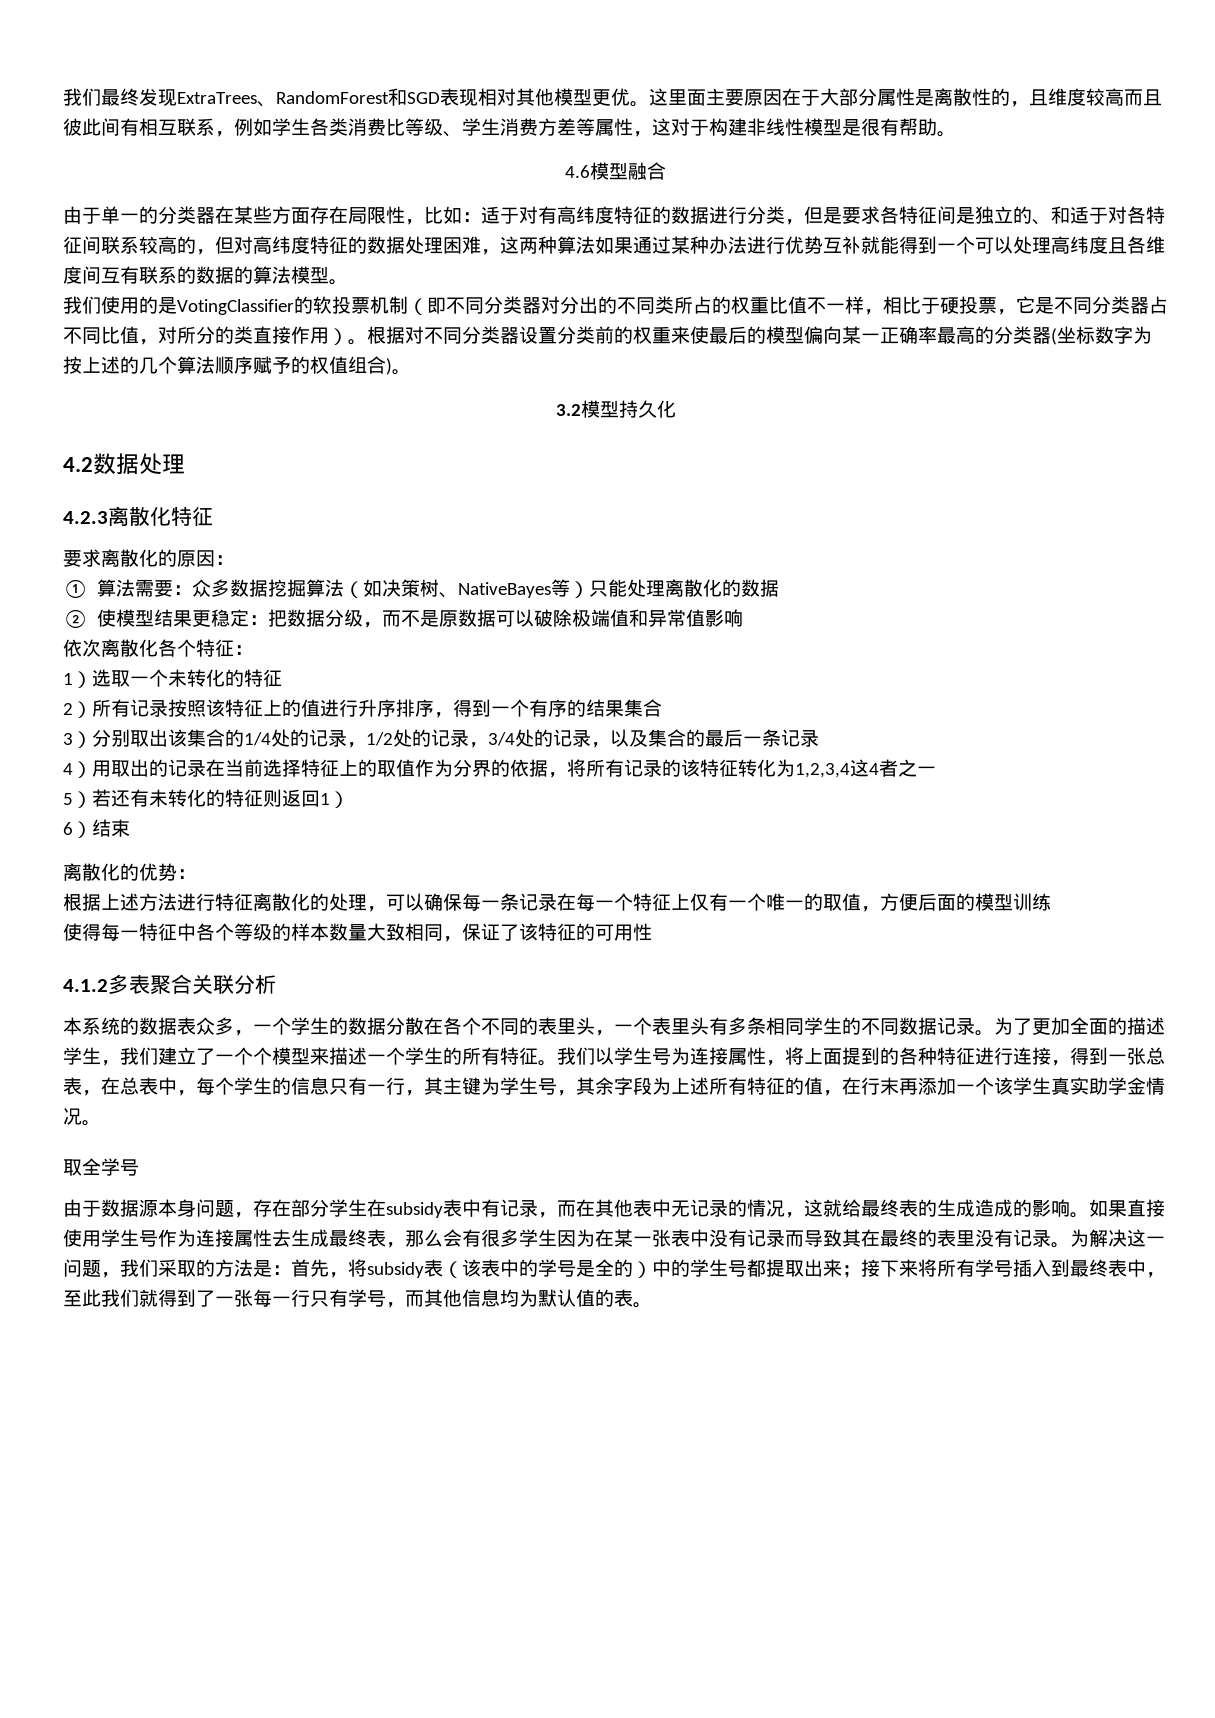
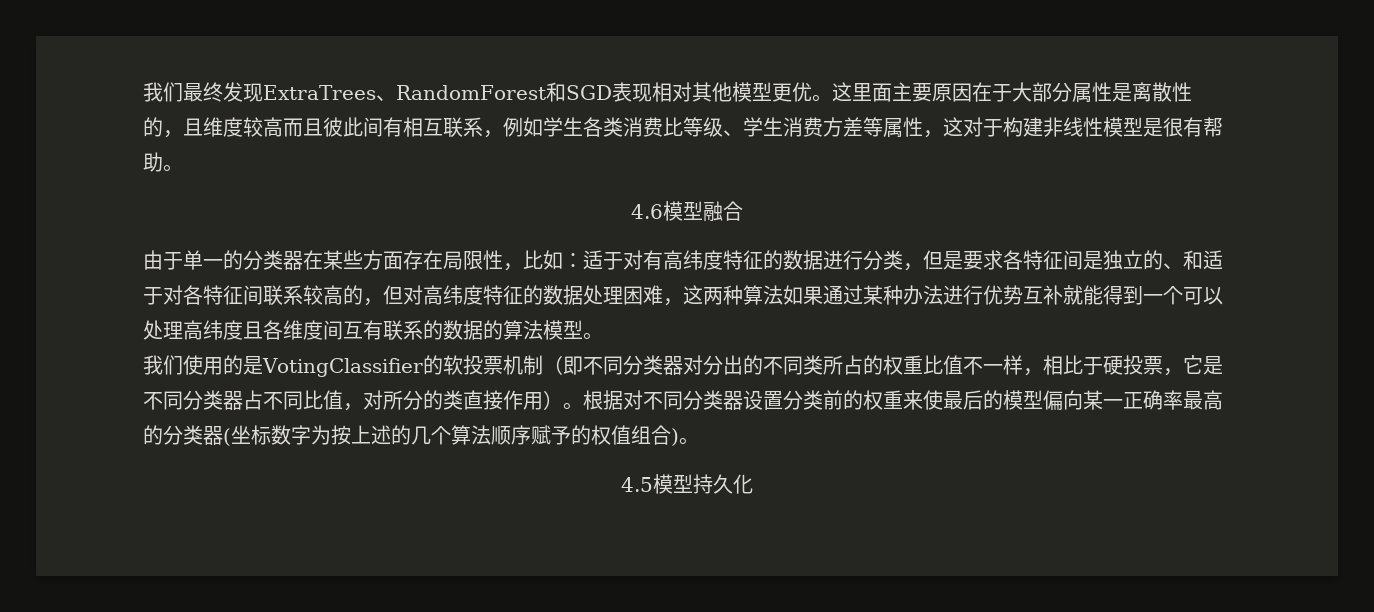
[555,404,581,416] 3.2 -> [621,477,653,492] 4.5
[63,453,185,475] [63,506,213,527] [63,549,234,567] [63,579,780,598] [63,609,744,628] [63,639,253,657] [63,669,282,688] [63,699,662,718] [63,729,819,748] [63,759,936,778] [63,789,349,808] [63,819,130,838] [63,863,196,881] [63,893,1051,912] [63,923,652,942] [63,974,276,995] [63,1017,1165,1036] [63,1047,1165,1066] [63,1077,1165,1096] [63,1108,101,1126] [63,1158,139,1176] [63,1199,1165,1218] [63,1229,1165,1248] [63,1259,1165,1278] [63,1289,652,1308] // 4.2数据处理 // 4.2.3离散化特征 // 要求离散化的原因： // ①算法需要：众多数据挖掘算法（如决策树、NativeBayes等）只能处理离散化的数据 // ②使模型结果更稳定：把数据分级，而不是原数据可以破除极端值和异常值影响 // 依次离散化各个特征： // 1）选取一个未转化的特征 // 2）所有记录按照该特征上的值进行升序排序，得到一个有序的结果集合 // 3）分别取出该集合的1/4处的记录，1/2处的记录，3/4处的记录，以及集合的最后一条记录 // 4）用取出的记录在当前选择特征上的取值作为分界的依据，将所有记录的该特征转化为1,2,3,4这4者之一 // 5）若还有未转化的特征则返回1） // 6）结束 // 离散化的优势： // 根据上述方法进行特征离散化的处理，可以确保每一条记录在每一个特征上仅有一个唯一的取值，方便后面的模型训练 // 使得每一特征中各个等级的样本数量大致相同，保证了该特征的可用性 // 4.1.2多表聚合关联分析 // 本系统的数据表众多，一个学生的数据分散在各个不同的表里头，一个表里头有多条相同学生的不同数据记录。为了更加全面的描述学生，我们建立了一个个模型来描述一个学生的所有特征。我们以学生号为连接属性，将上面提到的各种特征进行连接，得到一张总表，在总表中，每个学生的信息只有一行，其主键为学生号，其余字段为上述所有特征的值，在行末再添加一个该学生真实助学金情况。 // 取全学号 // 由于数据源本身问题，存在部分学生在subsidy表中有记录，而在其他表中无记录的情况，这就给最终表的生成造成的影响。如果直接使用学生号作为连接属性去生成最终表，那么会有很多学生因为在某一张表中没有记录而导致其在最终的表里没有记录。为解决这一问题，我们采取的方法是：首先，将subsidy表（该表中的学号是全的）中的学生号都提取出来；接下来将所有学号插入到最终表中，至此我们就得到了一张每一行只有学号，而其他信息均为默认值的表。 -> (753, 484) none

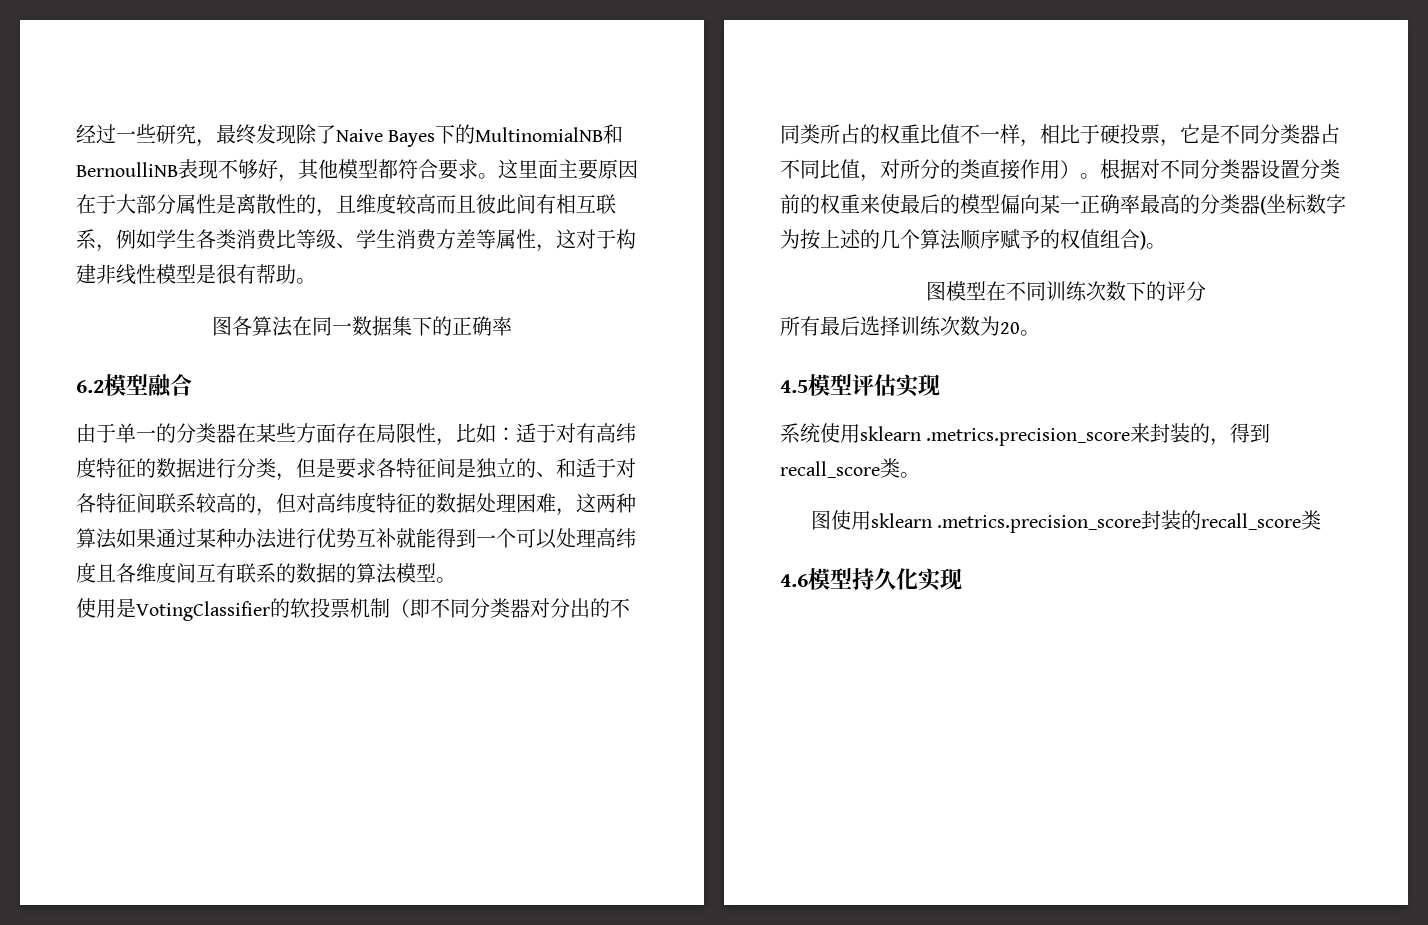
[143,82,812,102] 我们最终发现ExtraTrees、RandomForest和SGD表现相对其他模型更优 -> [76,124,624,147] [76,159,478,182] 经过一些研究，最终发现除了Naive Bayes下的MultinomialNB和BernoulliNB表现不够好，其他模型都符合要求
[631,204,663,219] 4.6 -> [212,316,512,337] [76,380,104,393] 图各算法在同一数据集下的正确率 // 6.2
[143,355,243,375] 我们使用的 -> [76,598,116,618] 使用
[621,474,753,494] 4.5模型持久化 -> [926,281,1206,301] [780,316,1040,336] [780,374,940,397] [780,423,1271,446] [780,458,920,478] [810,510,1322,533] [780,568,962,591] 图模型在不同训练次数下的评分 // 所有最后选择训练次数为20。 // 4.5模型评估实现 // 系统使用sklearn .metrics.precision_score来封装的，得到recall_score类。 // 图使用sklearn .metrics.precision_score封装的recall_score类 // 4.6模型持久化实现

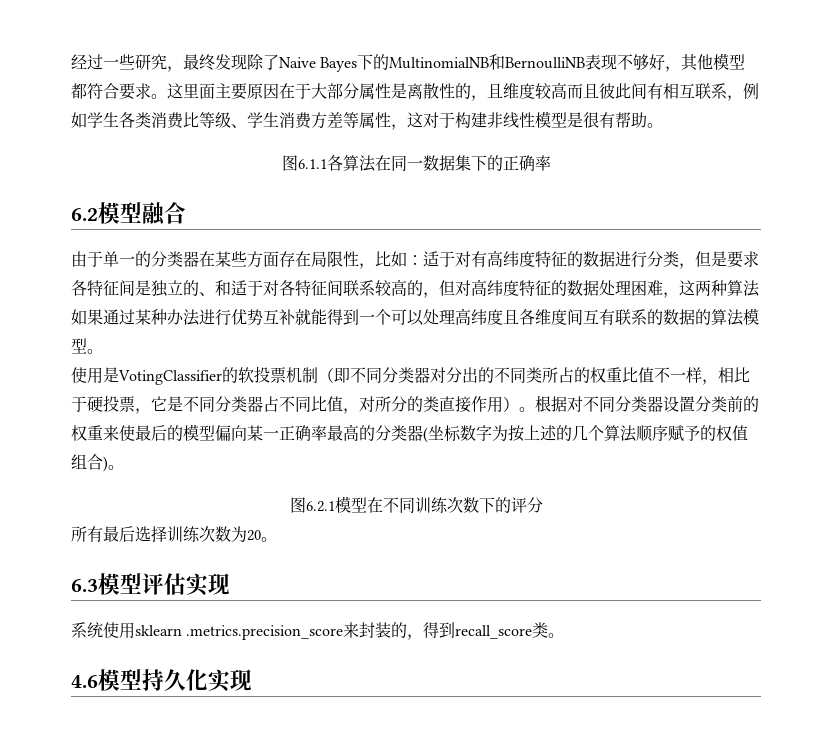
(232, 326) none -> [297,159,327,169] 6.1.1
(946, 291) none -> [305,501,335,512] 6.2.1
[780,380,808,393] 4.5 -> [71,579,98,592] 6.3
[810,510,1322,533] // 图使用sklearn .metrics.precision_score封装的recall_score类 -> (565, 635) none

